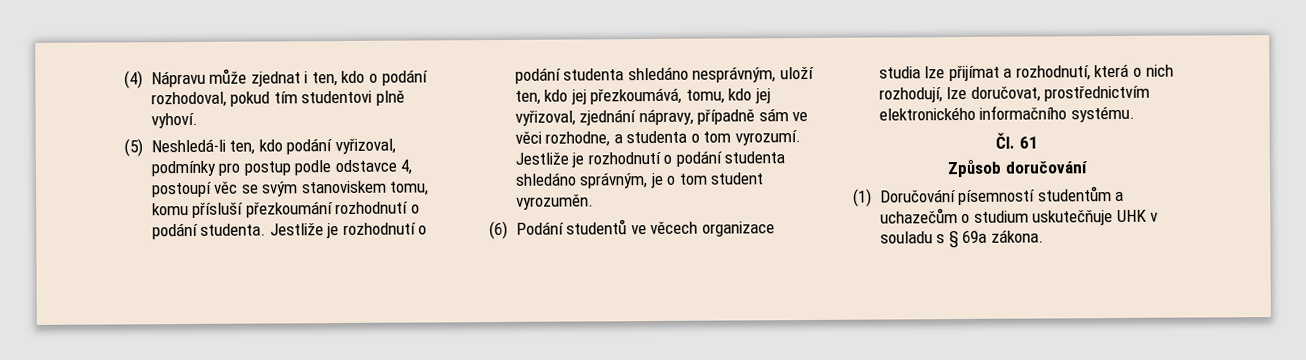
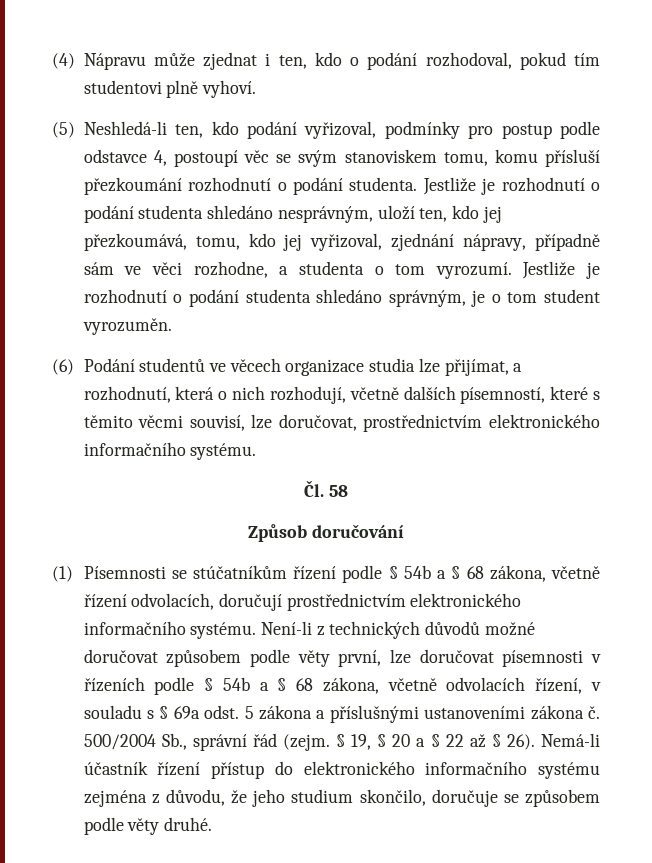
[948,65,1000,82] přijímat -> [444,359,509,376] přijímat,
(943, 95) none -> [349,386,600,404] [83,415,245,431] včetně dalších písemností, které s těmito věcmi souvisí,
[1018,136,1038,149] 61 -> [328,485,348,497] 58
[879,186,1125,206] [879,208,1147,226] Doručování písemností studentům a uchazečům o studium uskutečňuje UHK -> [83,565,600,583] [83,593,522,611] [83,621,535,639] [83,649,601,667] [83,677,583,695] Písemnosti se stúčatníkům řízení podle § 54b a § 68 zákona, včetně řízení odvolacích, doručují prostřednictvím elektronického informačního systému. Není-li z technických důvodů možné doručovat způsobem podle věty první, lze doručovat písemnosti v řízeních podle § 54b a § 68 zákona, včetně odvolacích řízení,
[990,229,1044,243] zákona. -> [204,705,600,723] [83,733,600,751] [83,761,600,779] [83,789,600,807] [83,817,212,835] odst. 5 zákona a příslušnými ustanoveními zákona č. 500/2004 Sb., správní řád (zejm. § 19, § 20 a § 22 až § 26). Nemá-li účastník řízení přístup do elektronického informačního systému zejména z důvodu, že jeho studium skončilo, doručuje se způsobem podle věty druhé.

